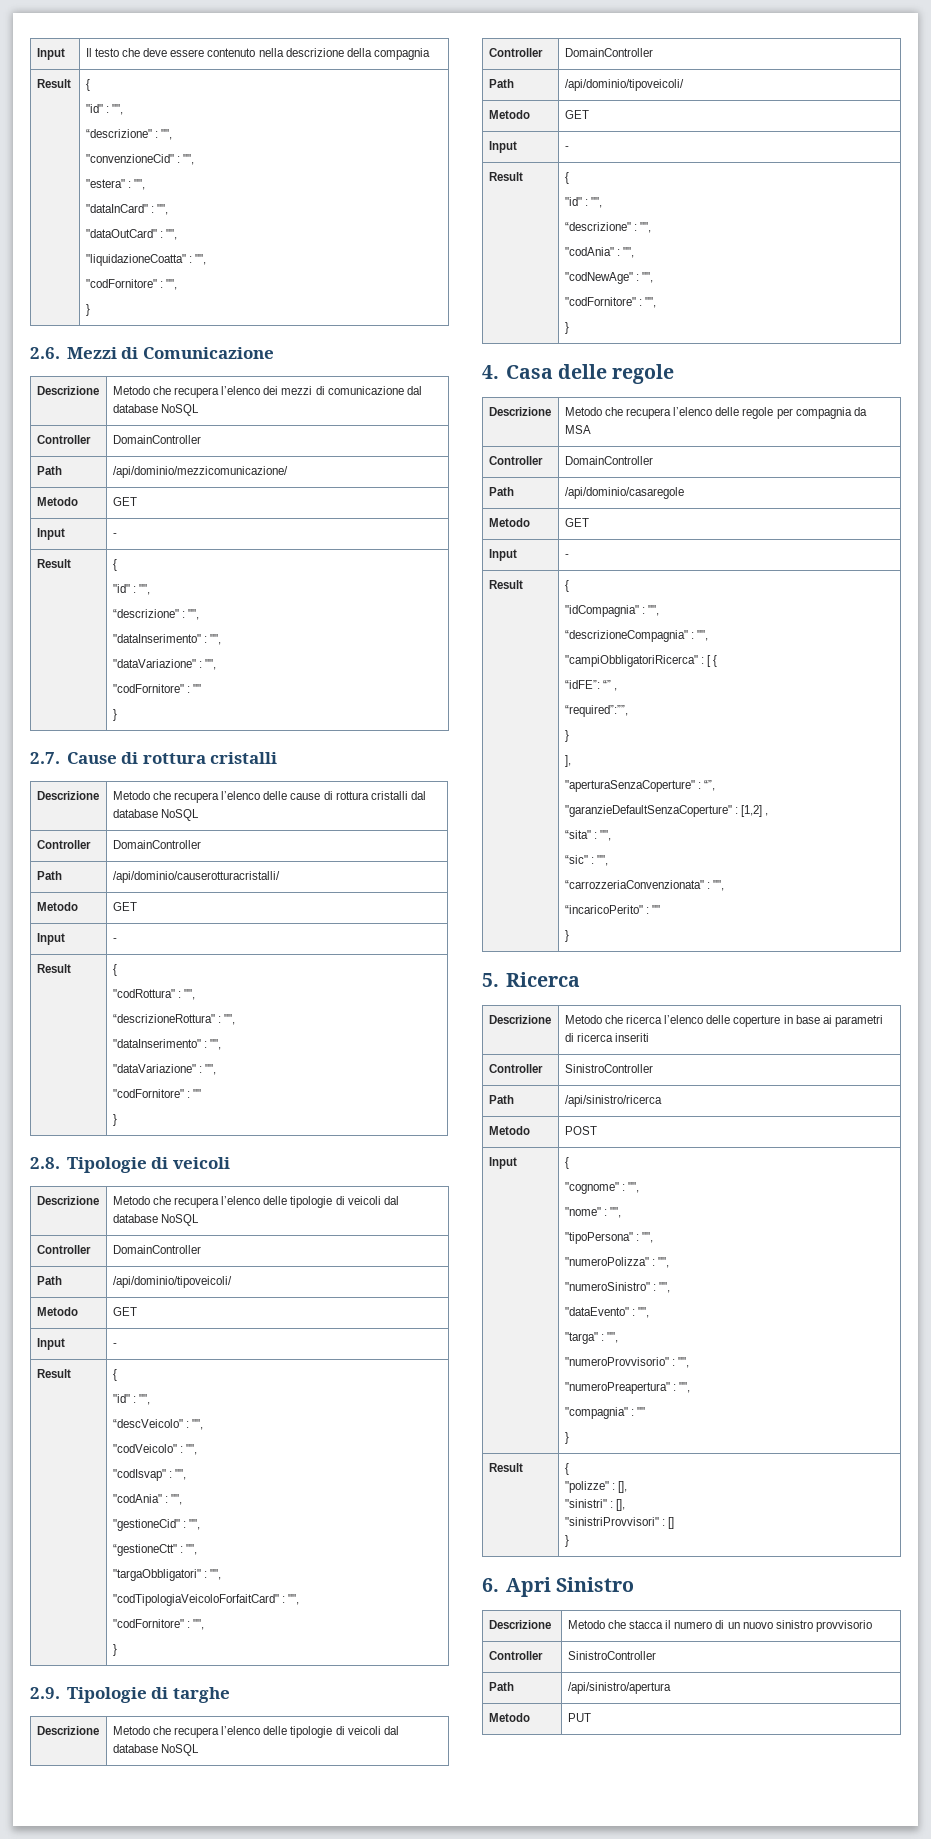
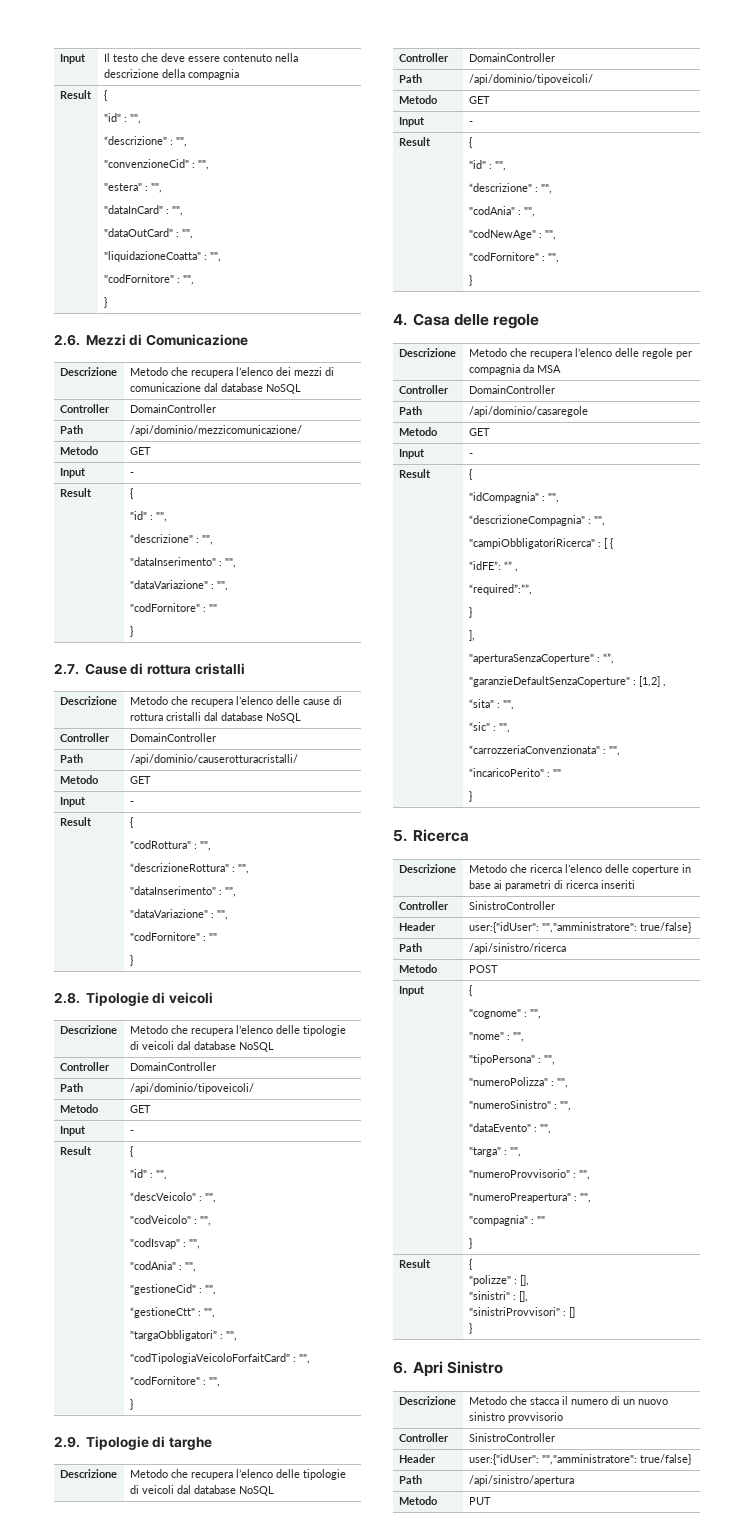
(653, 1068) none -> [399,922,437,931] [469,922,692,933] // Header | user:{"idUser": "","amministratore": true/false}
(656, 1655) none -> [399,1454,437,1463] [469,1454,692,1465] // Header | user:{"idUser": "","amministratore": true/false}

